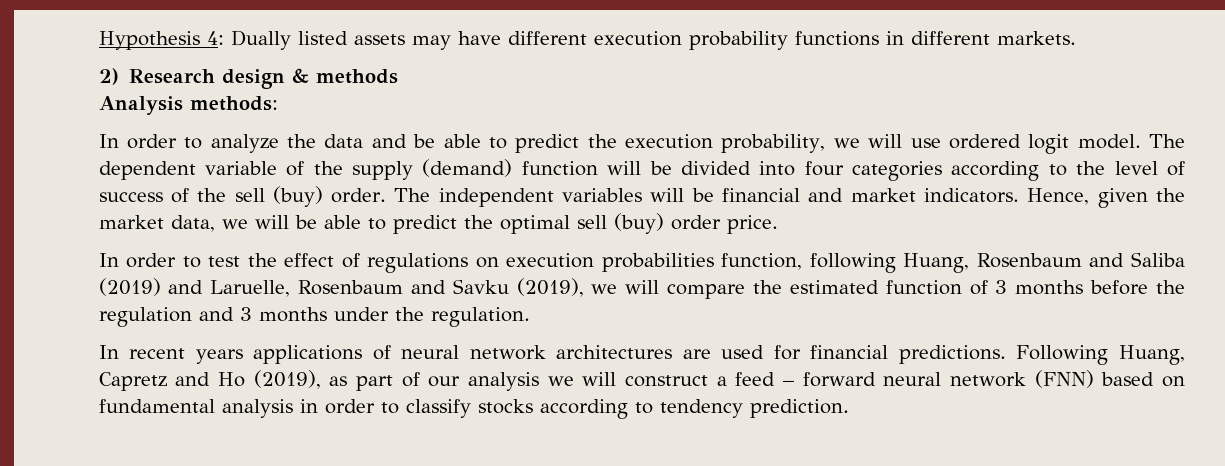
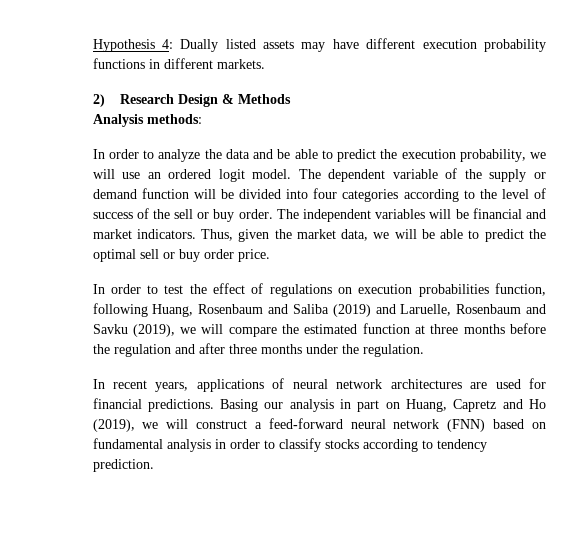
[221,68,398,89] design & methods -> [177,94,291,107] Design & Methods
(941, 143) none -> [147,172,161,179] an
[422,159,513,177] (demand) -> [534,172,546,179] [92,189,137,199] or demand
[272,186,323,207] (buy) -> [197,209,235,222] or buy
[1027,188,1090,205] Hence, -> [201,229,234,241] Thus,
[613,213,664,234] (buy) -> [162,249,200,262] or buy
[969,280,1008,295] of 3 -> [415,324,459,334] at three
[239,307,252,321] 3 -> [198,343,257,354] after three
[195,349,243,364] years -> [155,382,189,392] years,
[1016,345,1109,365] Following -> [220,399,400,412] Basing our analysis in part on
[329,372,539,391] as part of our analysis -> (135, 425) none
[735,372,876,387] feed – forward -> [268,418,343,429] feed-forward

